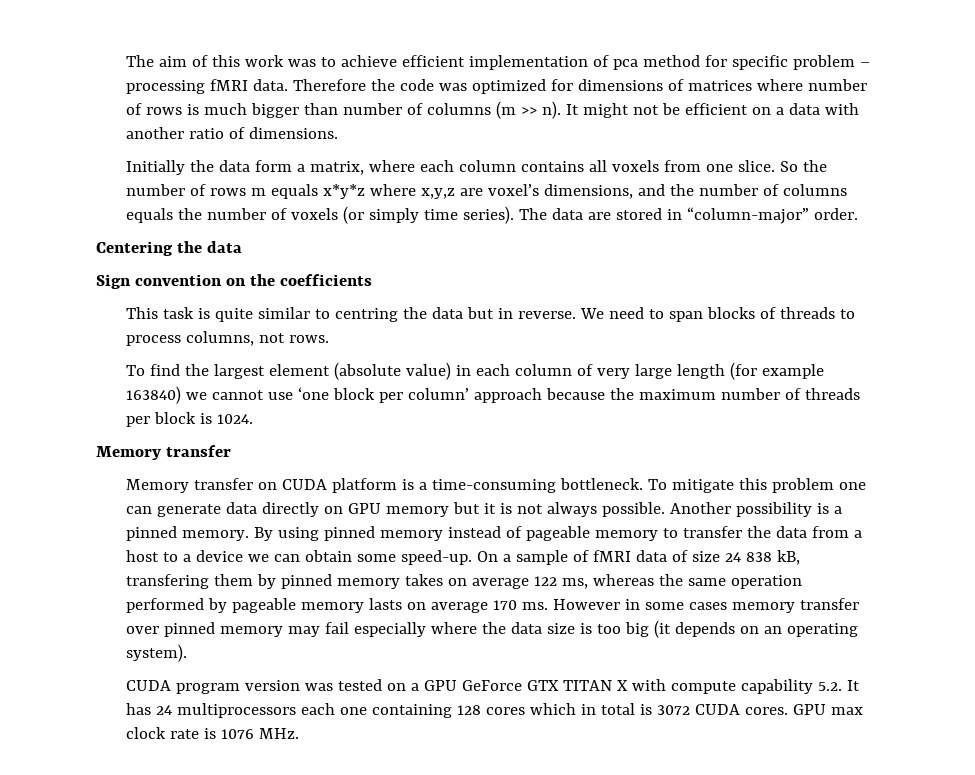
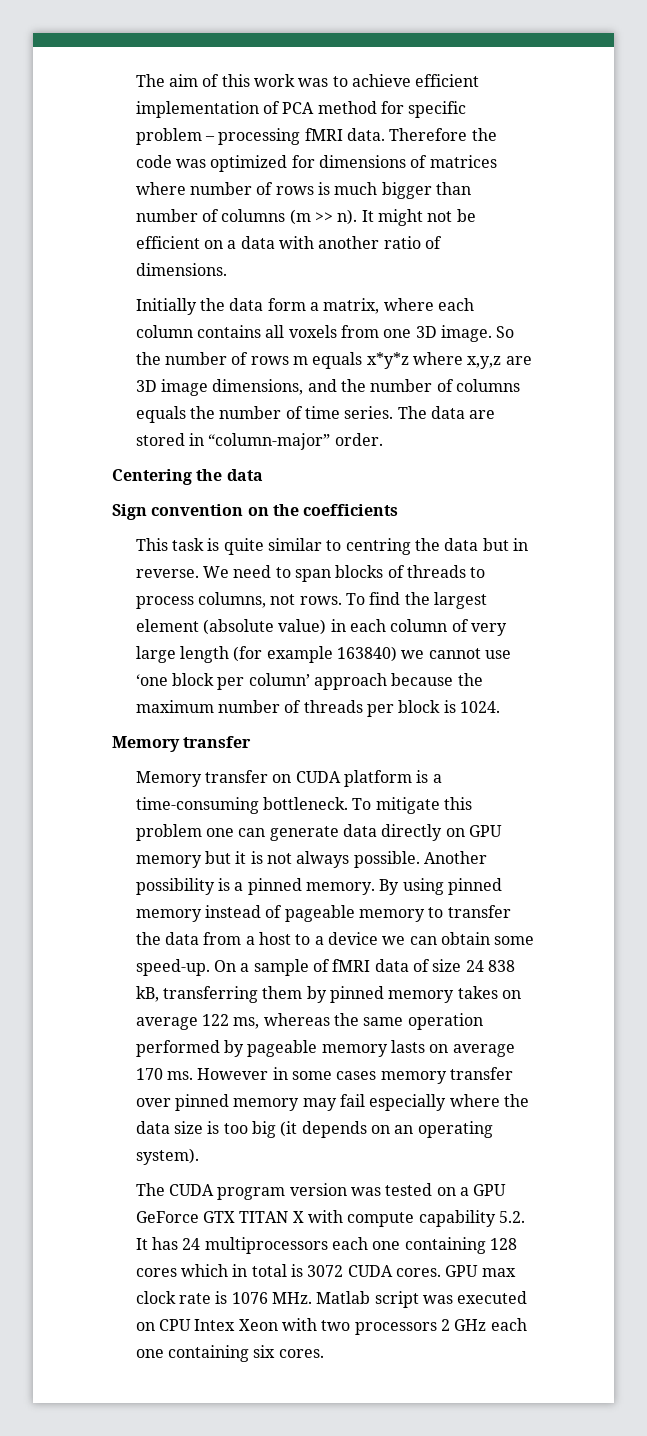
[613,59,639,70] pca -> [282,102,315,114] PCA
[738,160,776,172] slice. -> [415,325,492,342] 3D image.
[488,184,540,196] voxel’s -> [135,379,208,396] 3D image
[291,206,515,224] voxels (or simply time series). -> [304,406,394,419] time series.
(330, 339) // -> (342, 600) none
[126,574,210,589] transfering -> [162,986,258,1003] transferring
(188, 653) none -> [135,1183,165,1196] The
(300, 733) none -> [316,1291,528,1308] [135,1318,527,1335] [135,1345,324,1362] Matlab script was executed on CPU Intex Xeon with two processors 2 GHz each one containing six cores.

